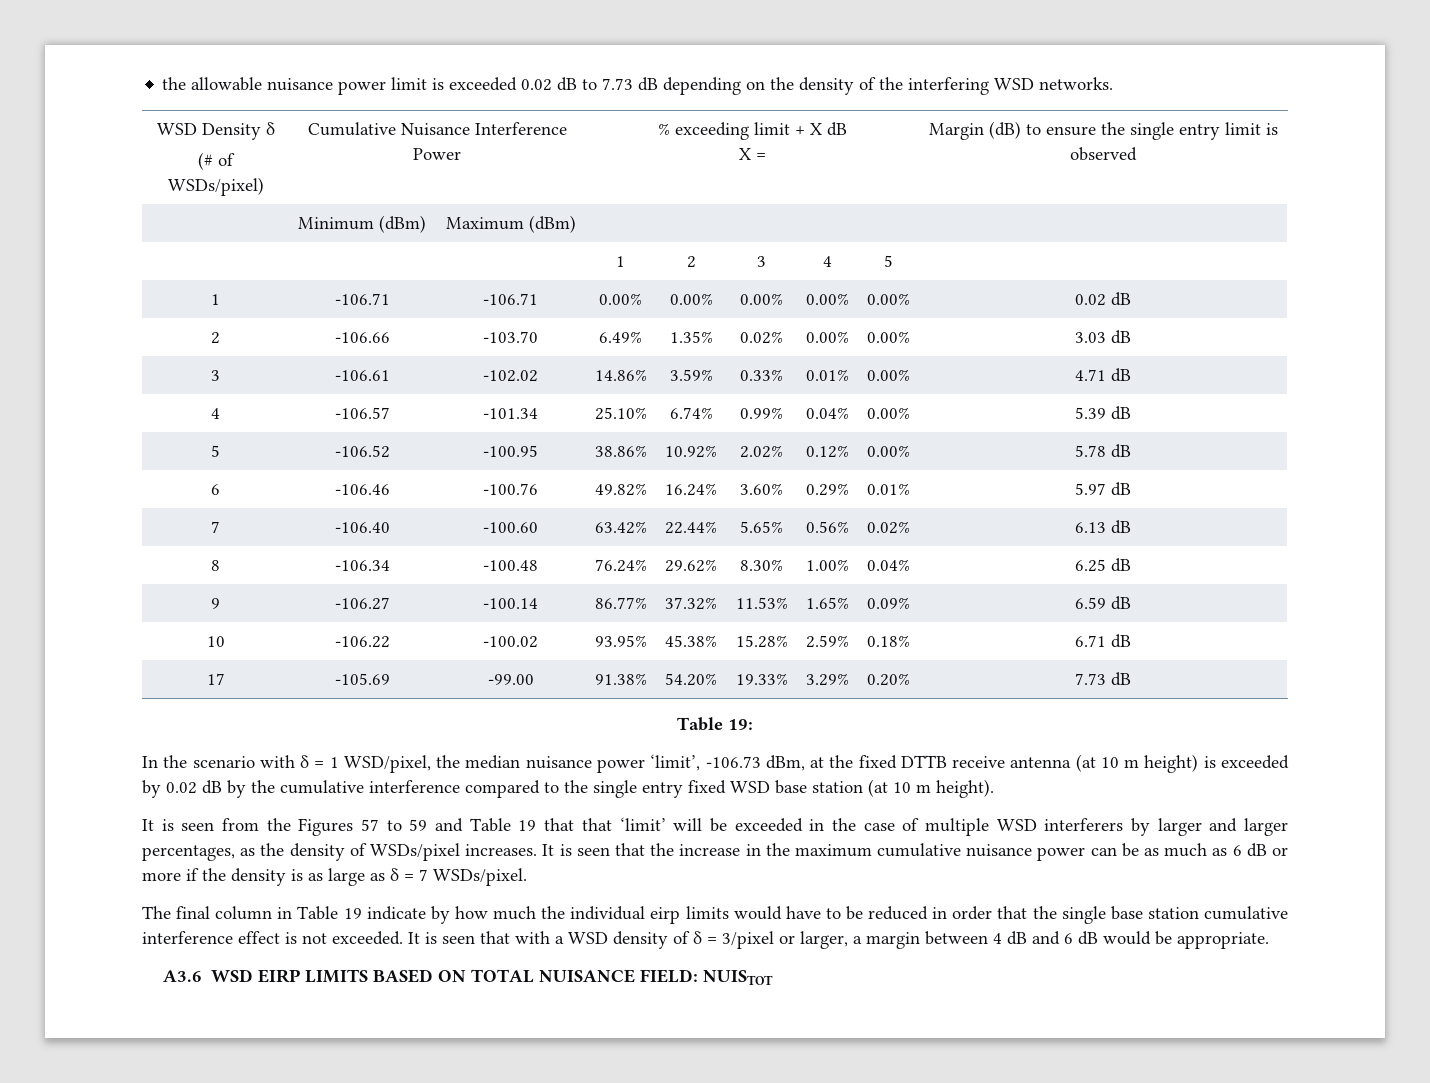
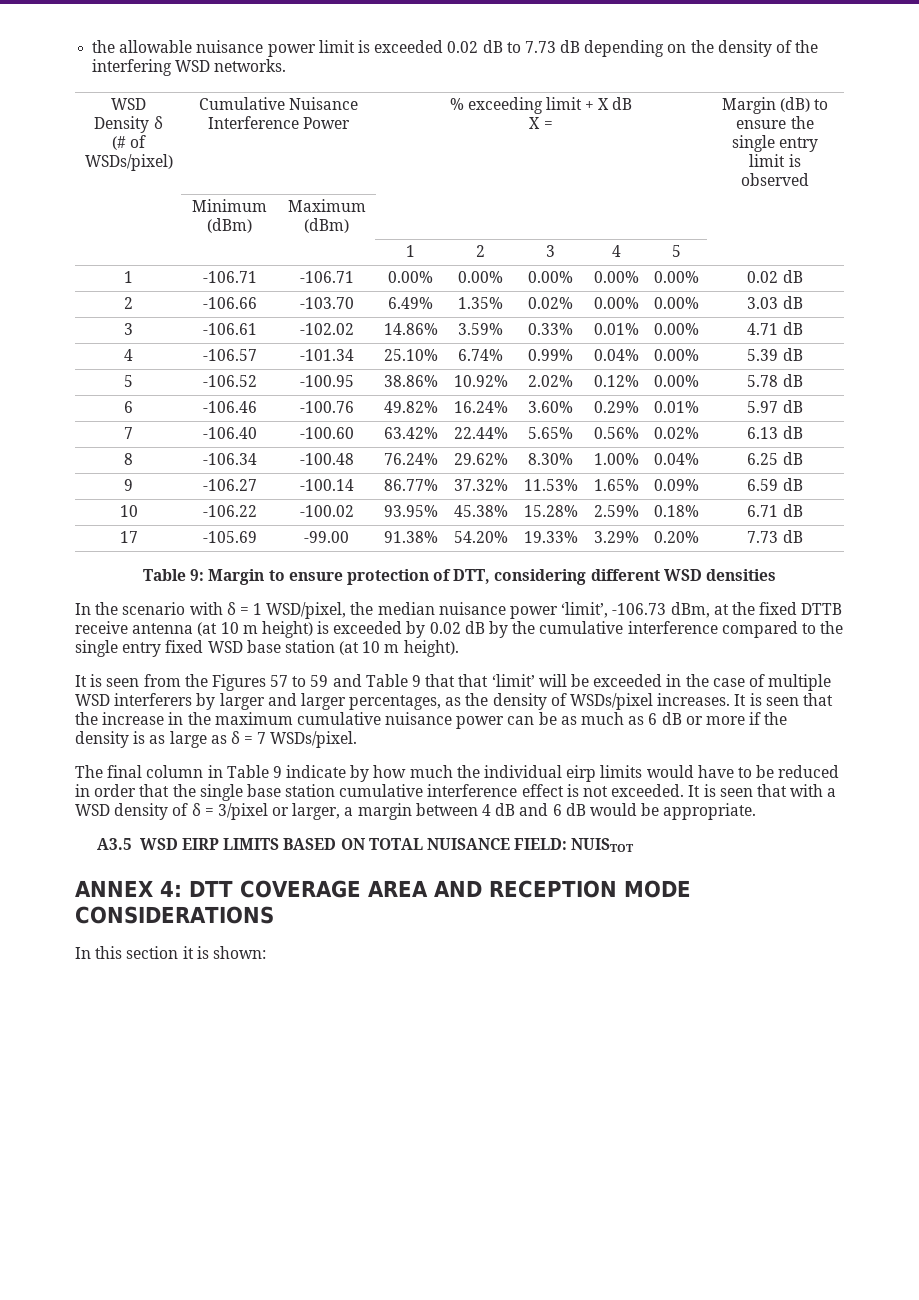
[728,719,753,730] 19: -> [190,569,777,585] 9: Margin to ensure protection of DTT, considering different WSD densities
[518,820,537,831] 19 -> [412,675,422,687] 9
[343,908,362,919] 19 -> [272,766,282,778] 9
[162,970,202,982] A3.6 -> [97,838,133,850] A3.5
(773, 977) none -> [75,880,691,898] [75,906,274,924] [75,946,266,959] // ANNEX 4: DTT COVERAGE AREA AND RECEPTION MODE CONSIDERATIONS // In this section it is shown:

